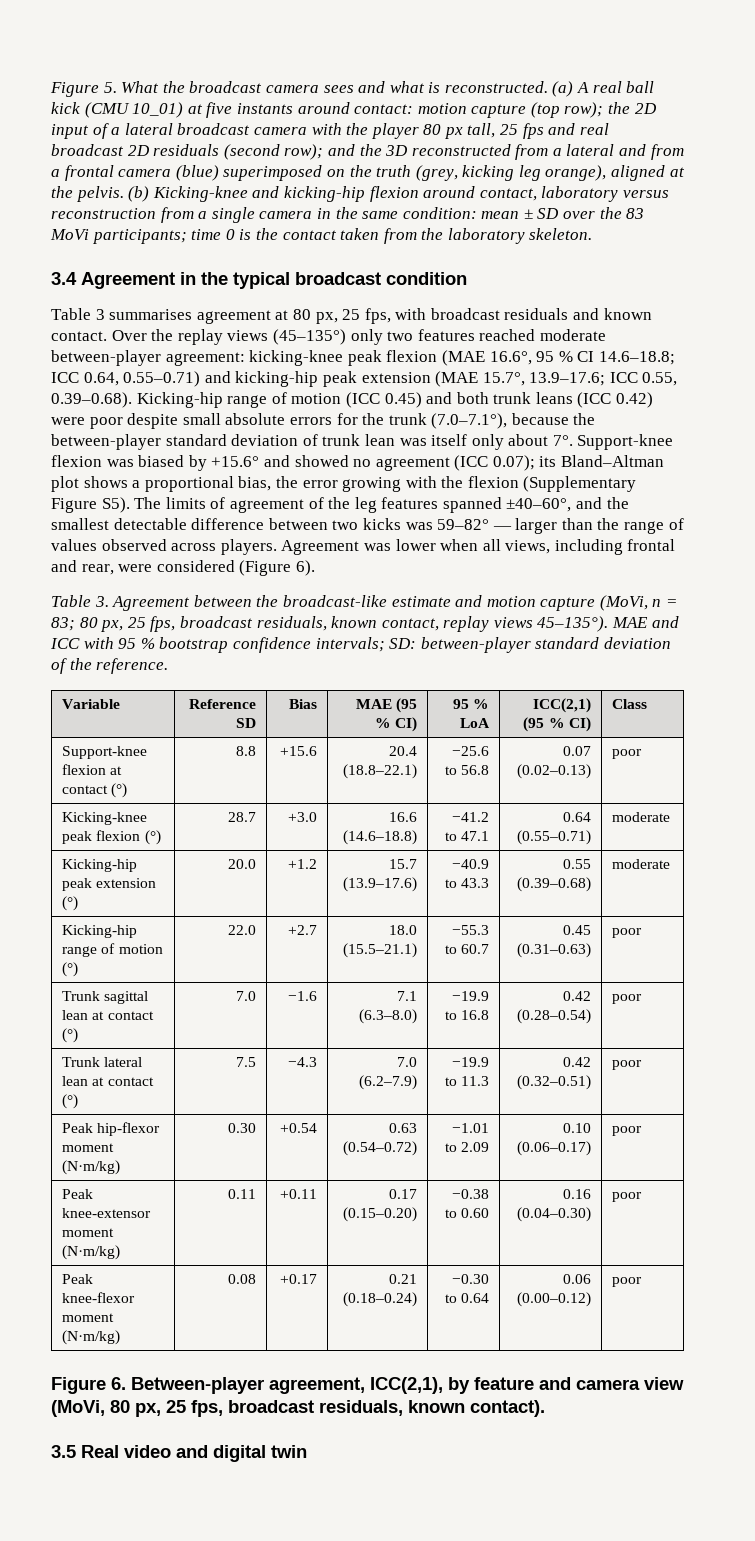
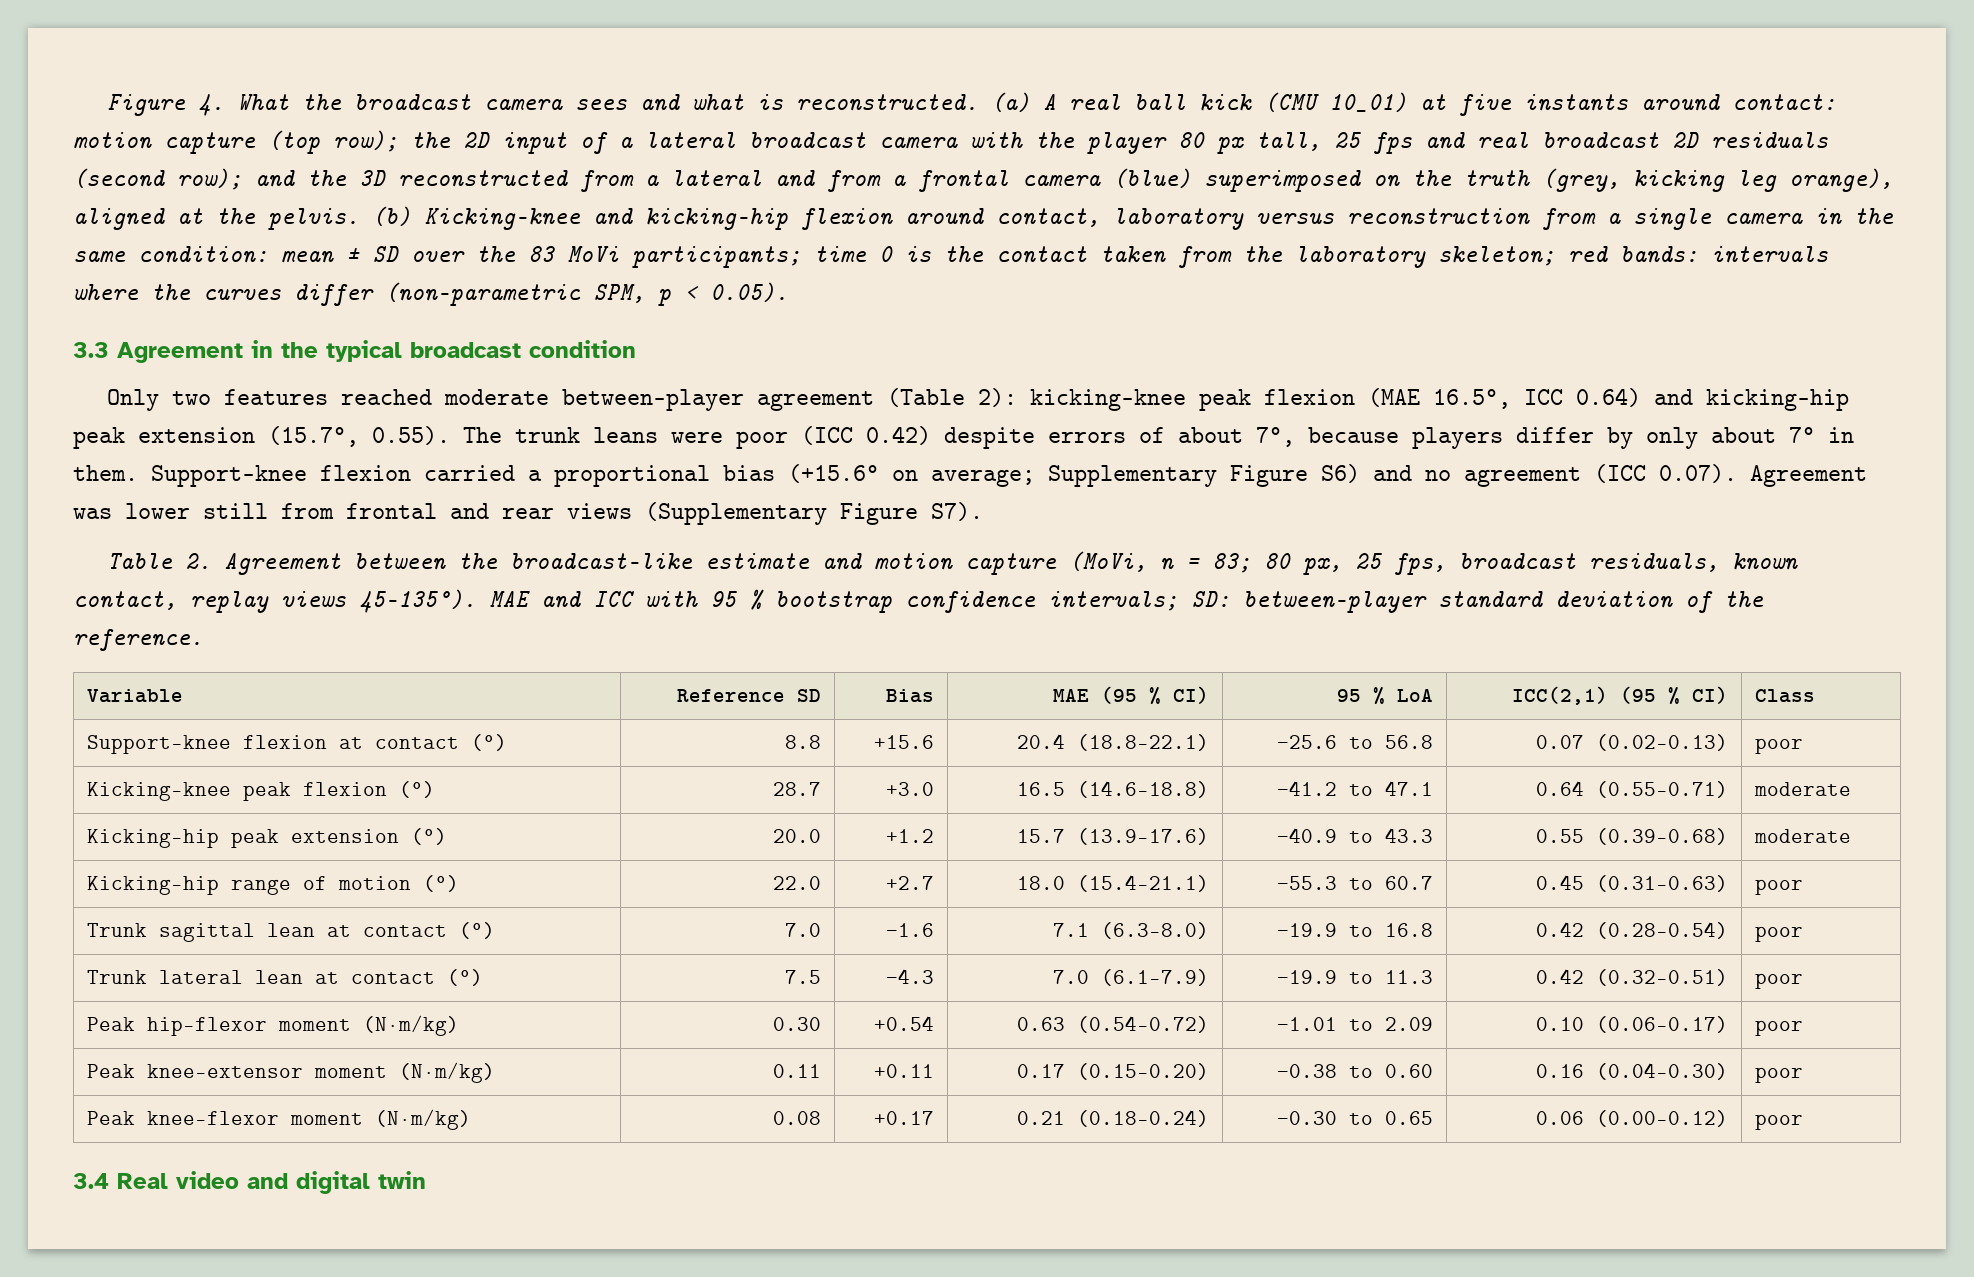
[50,82,117,97] Figure 5. -> [107,94,225,116] Figure 4.
[529,228,593,240] [51,272,77,285] skeleton. // 3.4 -> [1438,246,1828,266] [73,282,788,306] [73,342,109,358] skeleton; red bands: intervals where the curves differ (non-parametric SPM, p < 0.05). // 3.3
[51,308,652,324] [51,329,383,345] Table 3 summarises agreement at 80 px, 25 fps, with broadcast residuals and known contact. Over the replay views (45–135°) only -> [107,389,160,411] Only
[165,352,245,366] agreement: -> [757,388,1018,411] agreement (Table 2):
[489,351,675,365] [51,371,678,387] [51,392,654,408] [51,413,596,429] [51,434,674,450] [51,455,665,471] [51,476,637,492] [51,497,629,513] [51,518,684,534] [51,539,676,555] [51,560,315,576] [51,595,109,607] 16.6°, 95 % CI 14.6–18.8; ICC 0.64, 0.55–0.71) and kicking-hip peak extension (MAE 15.7°, 13.9–17.6; ICC 0.55, 0.39–0.68). Kicking-hip range of motion (ICC 0.45) and both trunk leans (ICC 0.42) were poor despite small absolute errors for the trunk (7.0–7.1°), because the between-player standard deviation of trunk lean was itself only about 7°. Support-knee flexion was biased by +15.6° and showed no agreement (ICC 0.07); its Bland–Altman plot shows a proportional bias, the error growing with the flexion (Supplementary Figure S5). The limits of agreement of the leg features spanned ±40–60°, and the smallest detectable difference between two kicks was 59–82° — larger than the range of values observed across players. Agreement was lower when all views, including frontal and rear, were considered (Figure 6). // Table 3. -> [1433,388,1850,411] [73,426,1854,449] [73,464,1867,487] [73,502,983,525] [107,553,212,569] 16.5°, ICC 0.64) and kicking-hip peak extension (15.7°, 0.55). The trunk leans were poor (ICC 0.42) despite errors of about 7°, because players differ by only about 7° in them. Support-knee flexion carried a proportional bias (+15.6° on average; Supplementary Figure S6) and no agreement (ICC 0.07). Agreement was lower still from frontal and rear views (Supplementary Figure S7). // Table 2.
[388,812,417,822] 16.6 -> [1016,782,1065,796] 16.5
[342,943,417,958] (15.5–21.1) -> [1076,875,1209,892] (15.4–21.1)
[358,1075,417,1090] (6.2–7.9) -> [1100,969,1209,986] (6.1–7.9)
[460,1293,489,1303] 0.64 -> [1384,1111,1433,1125] 0.65
[51,1377,684,1394] [51,1400,545,1417] [51,1445,76,1458] Figure 6. Between-player agreement, ICC(2,1), by feature and camera view (MoVi, 80 px, 25 fps, broadcast residuals, known contact). // 3.5 -> [73,1173,109,1189] 3.4

